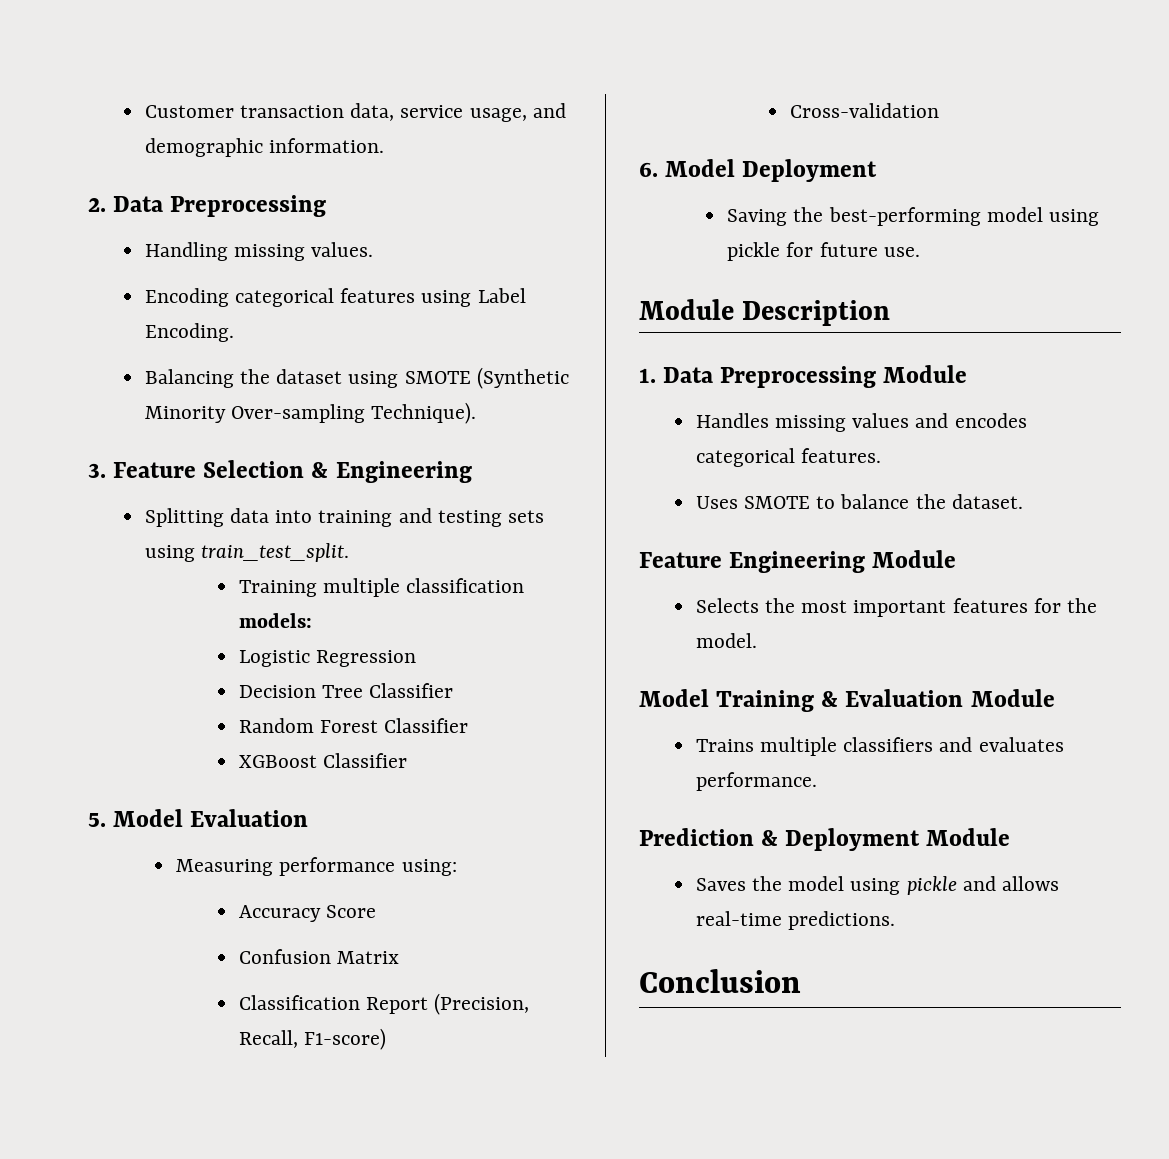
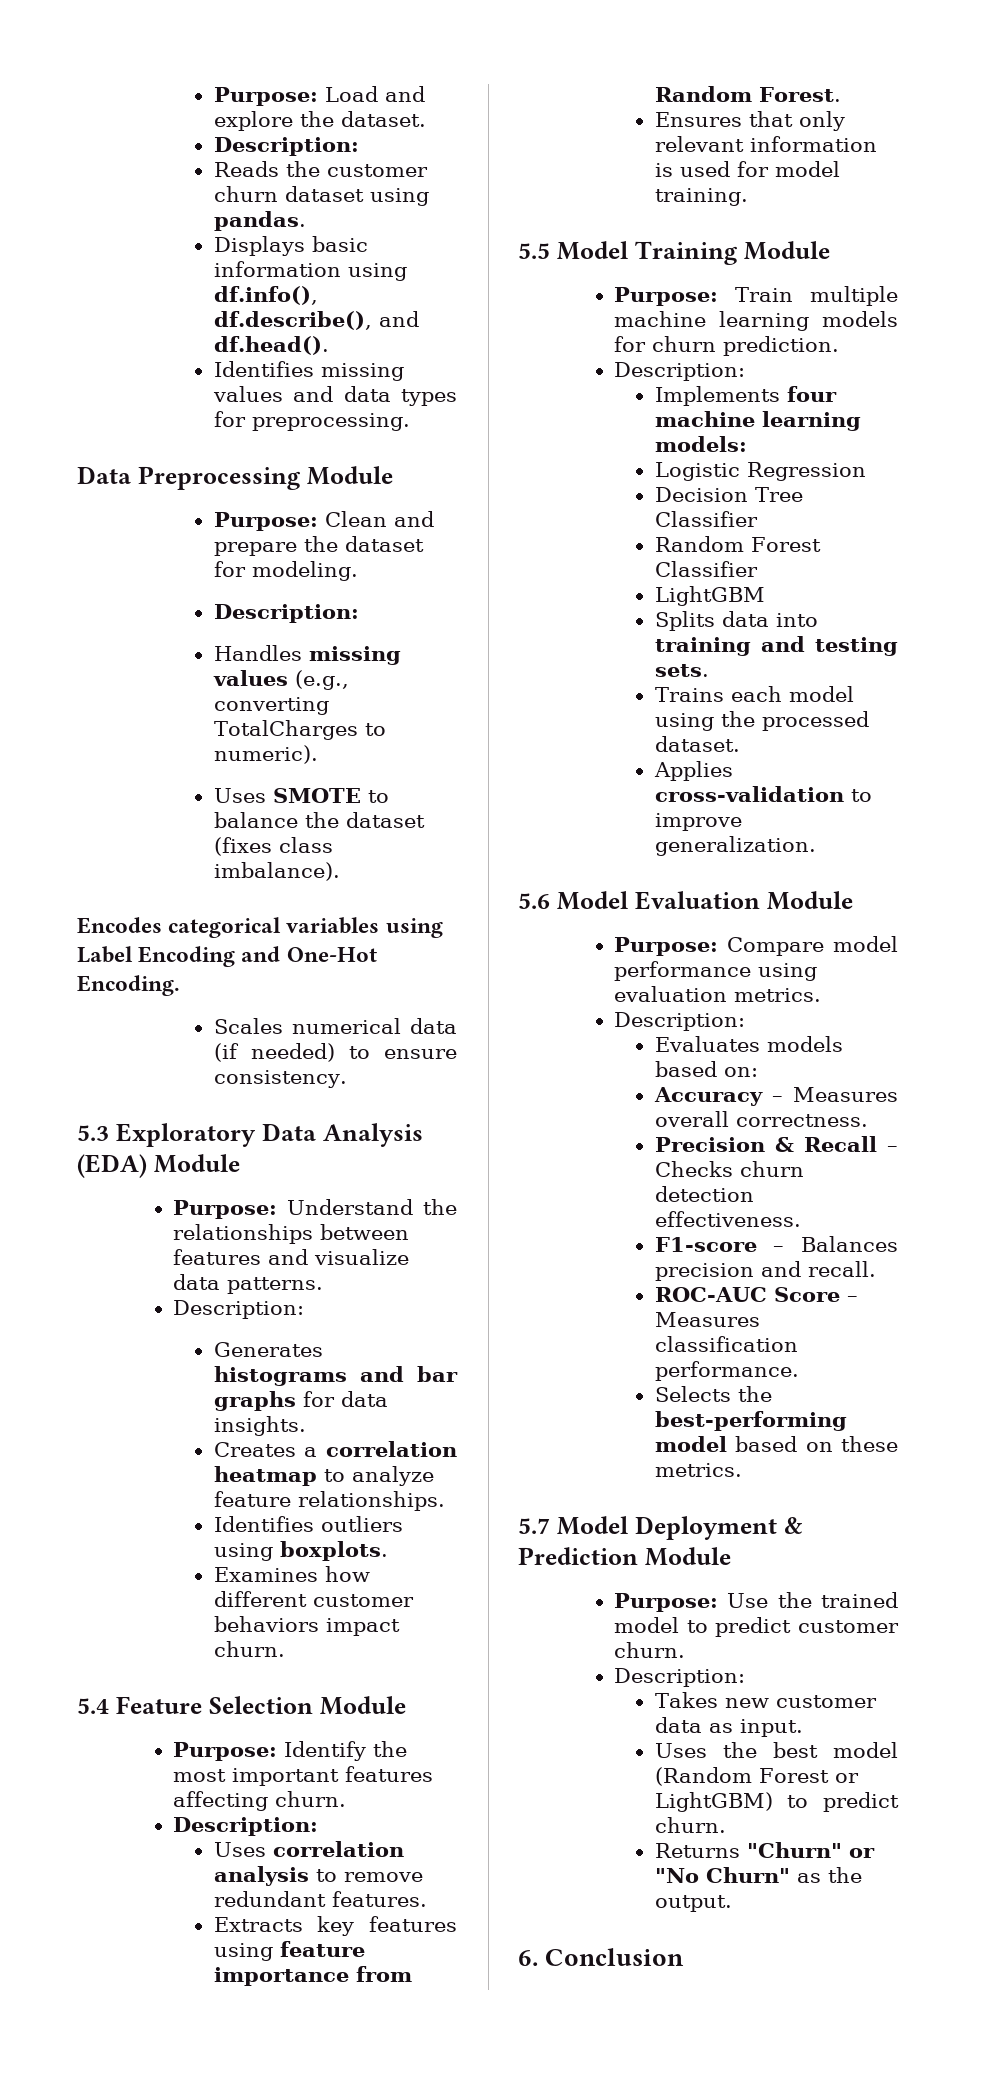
[144,103,566,122] [144,138,384,157] [88,195,327,217] [144,242,374,261] [144,288,526,307] [144,323,234,342] [144,367,569,389] [144,402,477,424] [88,460,472,483] [144,508,544,527] [144,543,349,562] [238,578,525,597] Customer transaction data, service usage, and demographic information. // 2. Data Preprocessing // Handling missing values. // Encoding categorical features using Label Encoding. // Balancing the dataset using SMOTE (Synthetic Minority Over-sampling Technique). // 3. Feature Selection & Engineering // Splitting data into training and testing sets using train_test_split. // Training multiple classification -> [213,86,425,106] [213,111,426,131] [213,137,359,156] [213,161,428,177] [213,186,429,206] [213,211,306,231] [213,236,368,256] [213,261,407,281] [213,286,318,305] [213,311,419,330] [213,336,329,355] [213,361,404,381] [212,386,457,406] [213,411,410,431] [77,466,393,490] [213,511,434,531] [213,536,424,556] [213,561,358,581] [213,604,359,623] [213,645,401,665] [212,670,349,690] [213,697,329,715] [213,720,386,740] [213,745,318,764] [213,788,389,803] [213,812,425,828] [213,837,333,856] [213,862,340,881] [77,917,443,938] [77,946,377,967] [77,975,180,996] [213,1018,457,1034] [213,1043,457,1062] [213,1070,347,1088] [77,1123,423,1147] [77,1154,240,1178] [172,1199,457,1219] [172,1224,409,1244] [172,1249,409,1265] [172,1274,323,1294] [172,1300,304,1319] [213,1342,323,1357] [213,1366,458,1386] [213,1391,388,1411] [213,1416,306,1436] [213,1441,457,1457] [213,1466,434,1486] [213,1491,445,1511] [213,1516,403,1532] [213,1541,388,1561] [213,1566,370,1582] [213,1591,414,1607] [213,1616,400,1636] [213,1641,285,1657] [77,1696,406,1715] [172,1741,407,1761] [172,1766,433,1786] [172,1791,346,1811] [172,1817,318,1836] [213,1841,404,1857] [213,1866,423,1886] [213,1891,427,1907] [213,1916,457,1936] [213,1941,365,1961] [213,1966,412,1986] [654,86,841,102] [654,111,845,131] [654,136,877,152] [654,161,840,177] [654,188,748,206] [518,241,830,265] [613,286,898,306] [613,311,898,331] [613,336,839,356] [613,362,745,381] [654,386,837,406] [654,411,861,431] Purpose: Load and explore the dataset. // Description: // Reads the customer churn dataset using pandas. // Displays basic information using df.info(), df.describe(), and df.head(). // Identifies missing values and data types for preprocessing. // Data Preprocessing Module // Purpose: Clean and prepare the dataset for modeling. // Description: // Handles missing values (e.g., converting TotalCharges to numeric). // Uses SMOTE to balance the dataset (fixes class imbalance). // Encodes categorical variables using Label Encoding and One-Hot Encoding. // Scales numerical data (if needed) to ensure consistency. // 5.3 Exploratory Data Analysis (EDA) Module // Purpose: Understand the relationships between features and visualize data patterns. // Description: // Generates histograms and bar graphs for data insights. // Creates a correlation heatmap to analyze feature relationships. // Identifies outliers using boxplots. // Examines how different customer behaviors impact churn. // 5.4 Feature Selection Module // Purpose: Identify the most important features affecting churn. // Description: // Uses correlation analysis to remove redundant features. // Extracts key features using feature importance from Random Forest. // Ensures that only relevant information is used for model training. // 5.5 Model Training Module // Purpose: Train multiple machine learning models for churn prediction. // Description: // Implements four machine learning
[238,753,408,768] [88,809,309,827] [176,857,457,876] [238,905,377,922] [238,949,400,964] [238,993,530,1015] [238,1028,387,1050] [789,103,939,118] [639,159,878,182] [727,207,1099,226] [727,242,920,261] [639,299,891,326] [639,365,968,388] [695,413,1027,432] [695,448,881,467] [695,494,1023,509] [639,550,957,573] [695,598,1097,617] [695,633,757,648] [639,689,1055,712] [695,737,1064,756] [695,772,817,791] [639,828,1011,851] [695,876,1059,895] [695,911,895,930] XGBoost Classifier // 5. Model Evaluation // Measuring performance using: // Accuracy Score // Confusion Matrix // Classification Report (Precision, Recall, F1-score) // Cross-validation // 6. Model Deployment // Saving the best-performing model using pickle for future use. // Module Description // 1. Data Preprocessing Module // Handles missing values and encodes categorical features. // Uses SMOTE to balance the dataset. // Feature Engineering Module // Selects the most important features for the model. // Model Training & Evaluation Module // Trains multiple classifiers and evaluates performance. // Prediction & Deployment Module // Saves the model using pickle and allows real-time predictions. // -> [654,586,765,606] [654,611,818,631] [654,636,898,656] [654,664,709,677] [654,686,854,702] [654,711,869,731] [654,736,740,752] [653,761,733,781] [654,786,872,802] [654,813,742,831] [654,836,816,856] [518,891,853,910] [613,936,898,956] [613,961,817,981] [613,986,821,1002] [613,1012,745,1031] [654,1036,843,1052] [654,1061,758,1077] [653,1087,898,1106] [654,1111,868,1127] [654,1136,898,1152] [654,1161,804,1177] [654,1186,754,1202] [654,1211,801,1227] [654,1236,898,1252] [654,1261,876,1281] [654,1287,858,1302] [654,1312,760,1327] [654,1336,798,1352] [654,1361,799,1381] [654,1386,772,1402] [654,1411,847,1431] [654,1436,898,1452] [654,1463,742,1477] [518,1516,803,1540] [518,1547,731,1566] [613,1592,898,1612] [613,1617,899,1637] [613,1642,685,1658] [613,1668,745,1687] [654,1692,877,1708] [654,1717,803,1737] [654,1742,898,1758] [654,1767,859,1786] [654,1792,899,1812] [654,1817,726,1833] [654,1842,875,1858] [654,1867,862,1883] [654,1895,732,1912] [518,1950,538,1966] LightGBM // Splits data into training and testing sets. // Trains each model using the processed dataset. // Applies cross-validation to improve generalization. // 5.6 Model Evaluation Module // Purpose: Compare model performance using evaluation metrics. // Description: // Evaluates models based on: // Accuracy – Measures overall correctness. // Precision & Recall – Checks churn detection effectiveness. // F1-score – Balances precision and recall. // ROC-AUC Score – Measures classification performance. // Selects the best-performing model based on these metrics. // 5.7 Model Deployment & Prediction Module // Purpose: Use the trained model to predict customer churn. // Description: // Takes new customer data as input. // Uses the best model (Random Forest or LightGBM) to predict churn. // Returns "Churn" or "No Churn" as the output. // 6.

